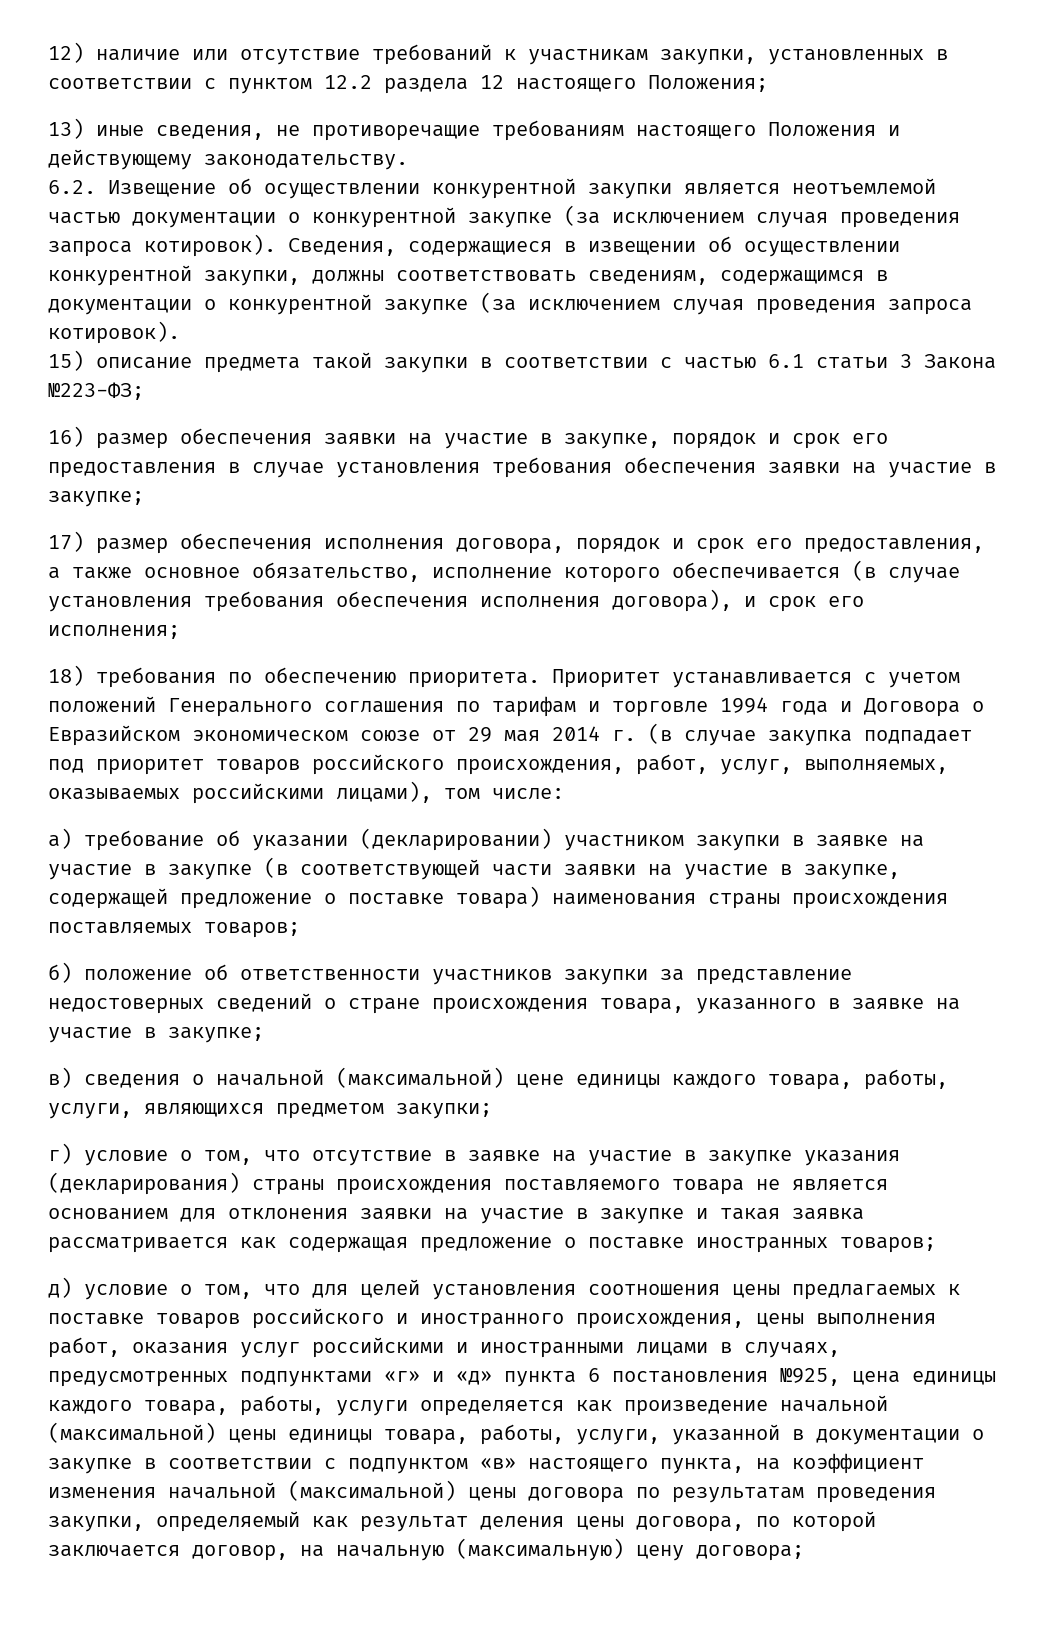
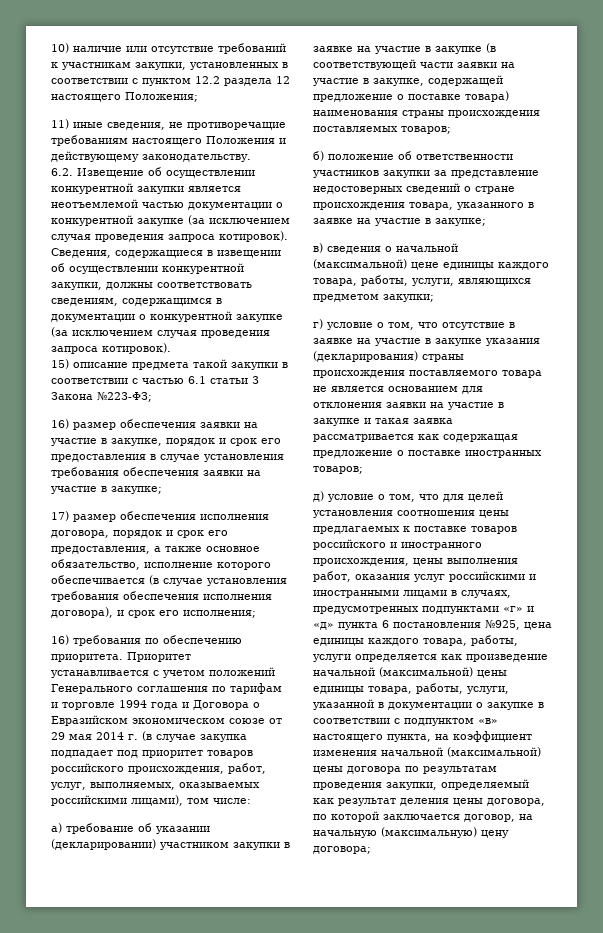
[48,42,84,63] 12) -> [51,43,69,53] 10)
[48,118,84,139] 13) -> [51,119,69,129] 11)
[48,665,84,686] 18) -> [51,635,69,645] 16)

